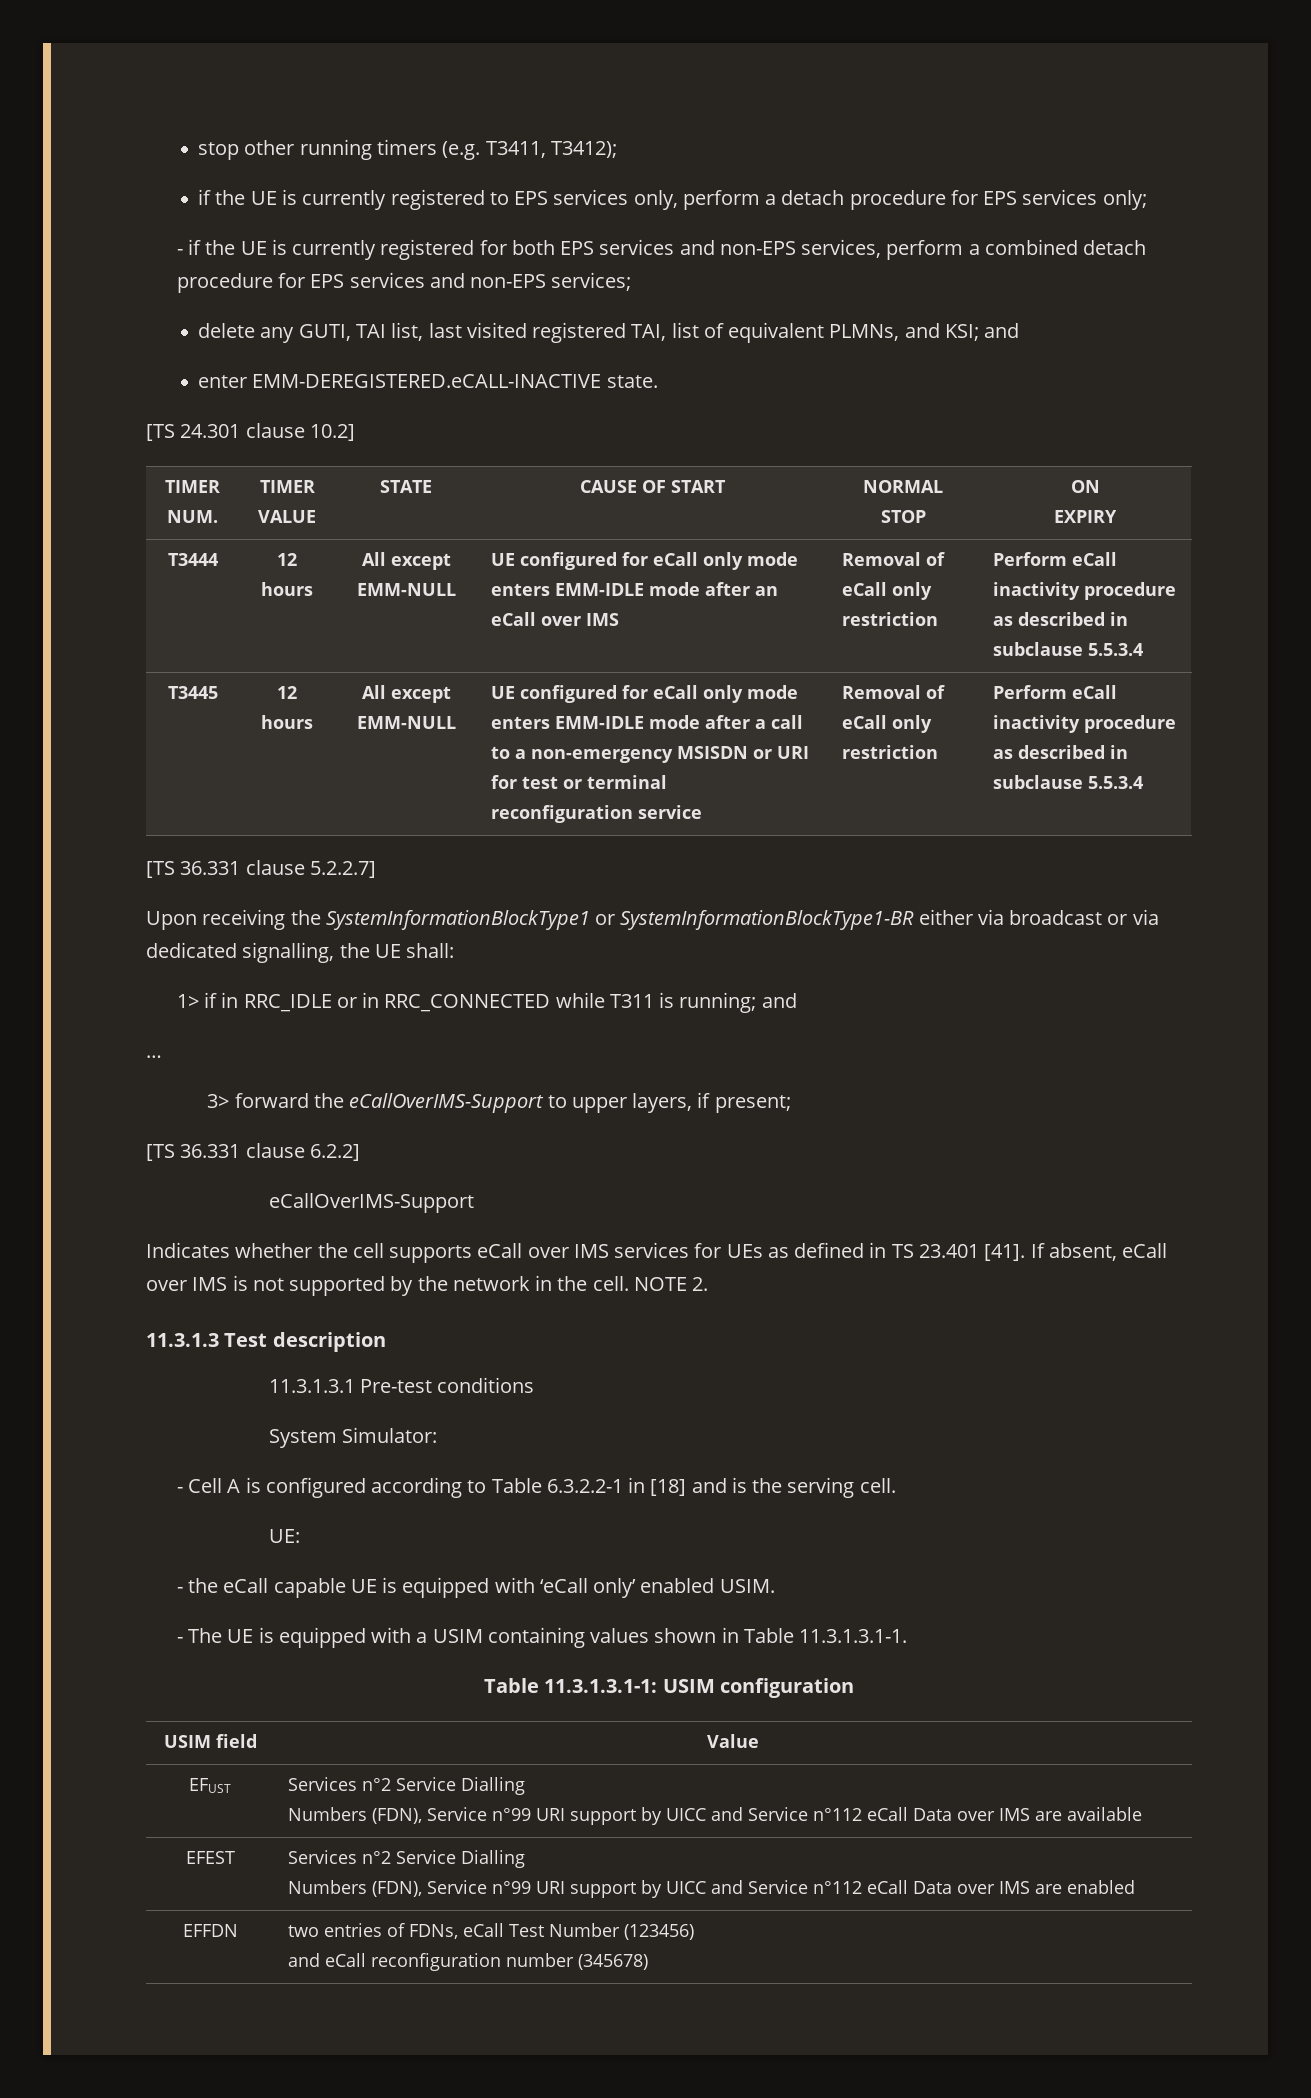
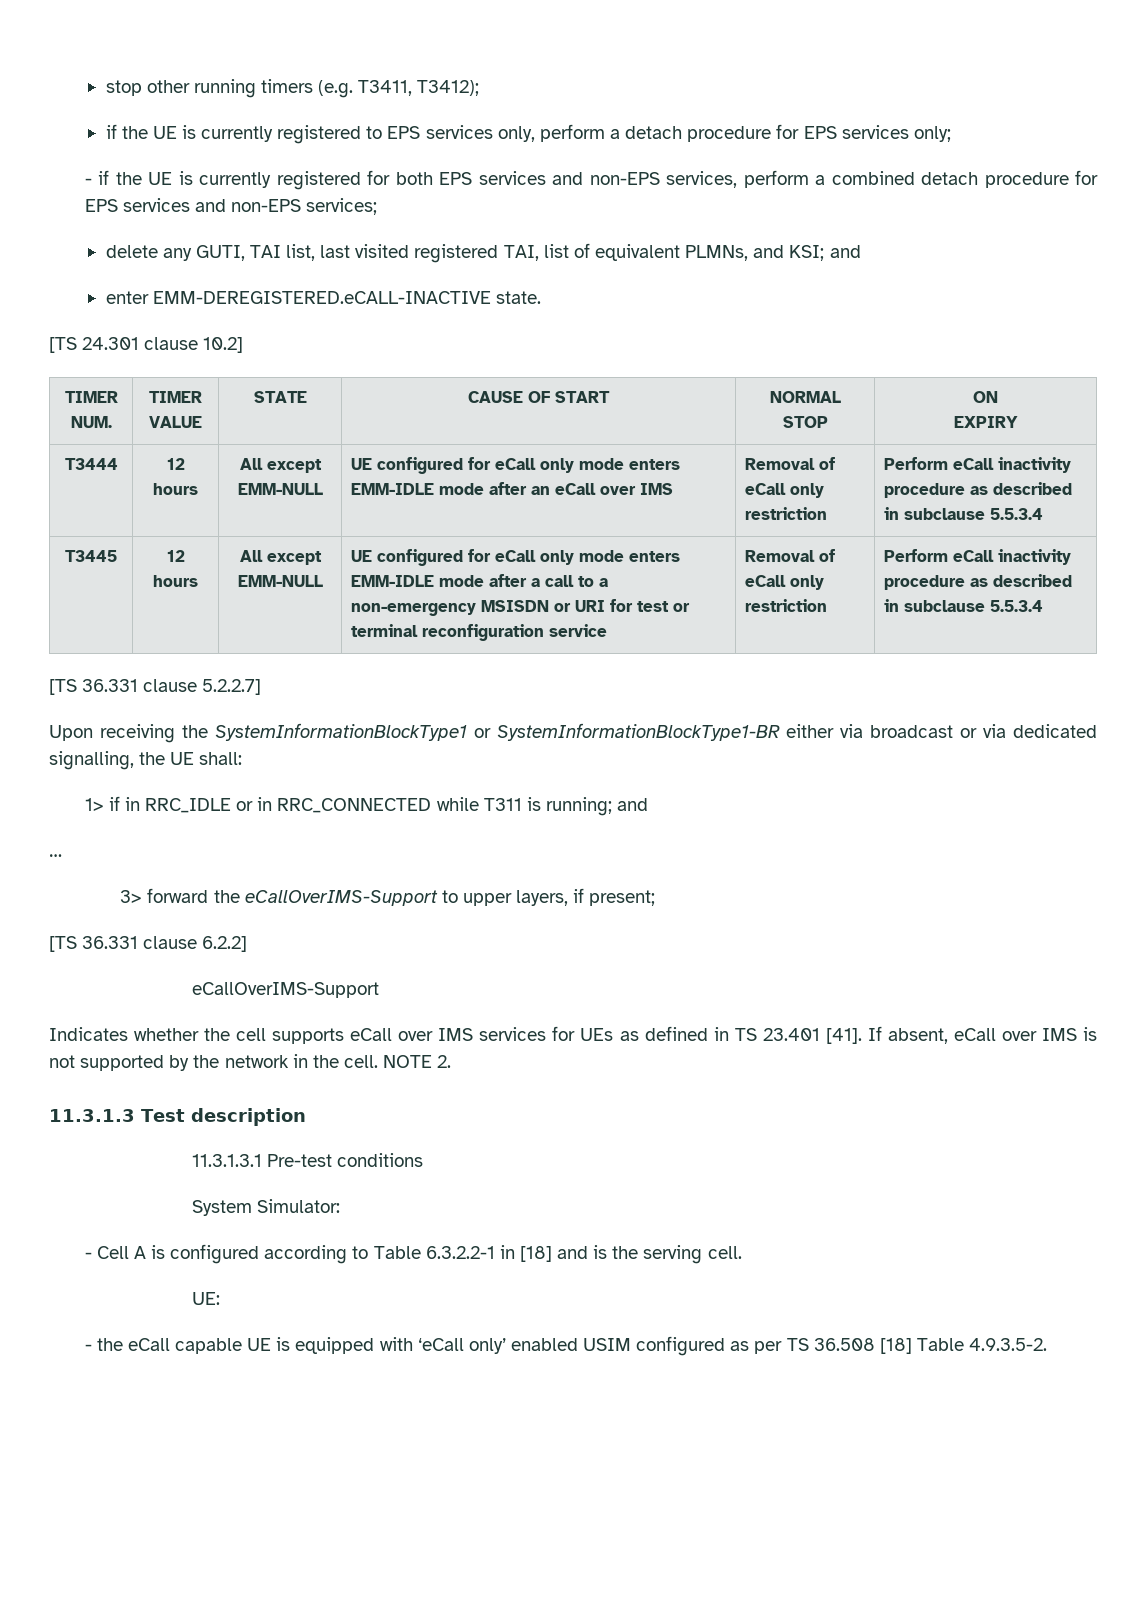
[719,1579,775,1593] [176,1627,908,1648] [484,1678,854,1698] [163,1734,257,1748] [706,1734,759,1748] [189,1778,231,1793] [288,1777,526,1795] [288,1807,1143,1825] [185,1851,235,1864] [288,1850,526,1868] [288,1880,1136,1898] [182,1924,238,1937] [288,1923,695,1940] [288,1953,649,1971] USIM. // - The UE is equipped with a USIM containing values shown in Table 11.3.1.3.1-1. // Table 11.3.1.3.1-1: USIM configuration // USIM field | Value // EFUST | Services n°2 Service Dialling // Numbers (FDN), Service n°99 URI support by UICC and Service n°112 eCall Data over IMS are available // EFEST | Services n°2 Service Dialling // Numbers (FDN), Service n°99 URI support by UICC and Service n°112 eCall Data over IMS are enabled // EFFDN | two entries of FDNs, eCall Test Number (123456) // and eCall reconfiguration number (345678) -> [583,1336,1048,1356] USIM configured as per TS 36.508 [18] Table 4.9.3.5-2.

